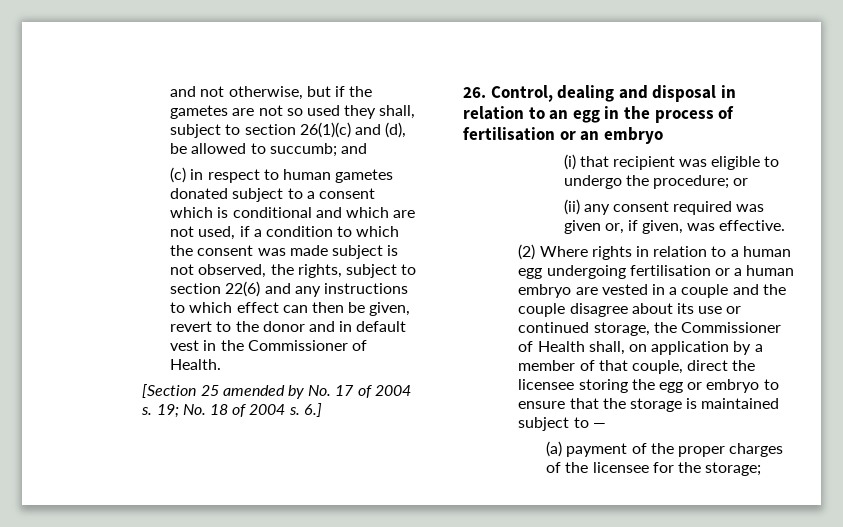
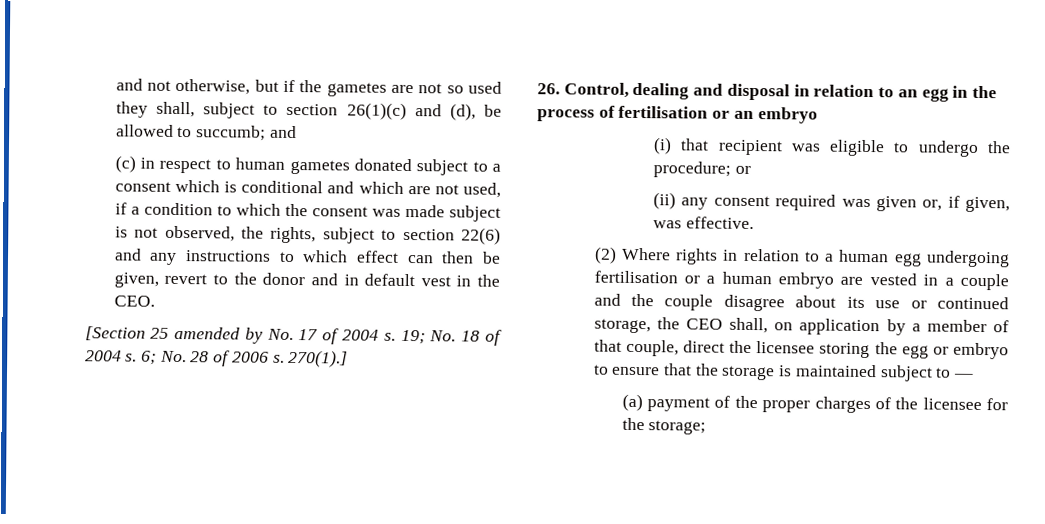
[247,340,367,351] [170,359,222,370] Commissioner of Health. -> [113,295,155,307] CEO.
[303,403,322,417] 6.] -> [140,349,349,368] 6; No. 28 of 2006 s. 270(1).]
[680,322,781,333] [518,341,585,352] Commissioner of Health -> [685,318,723,330] CEO

